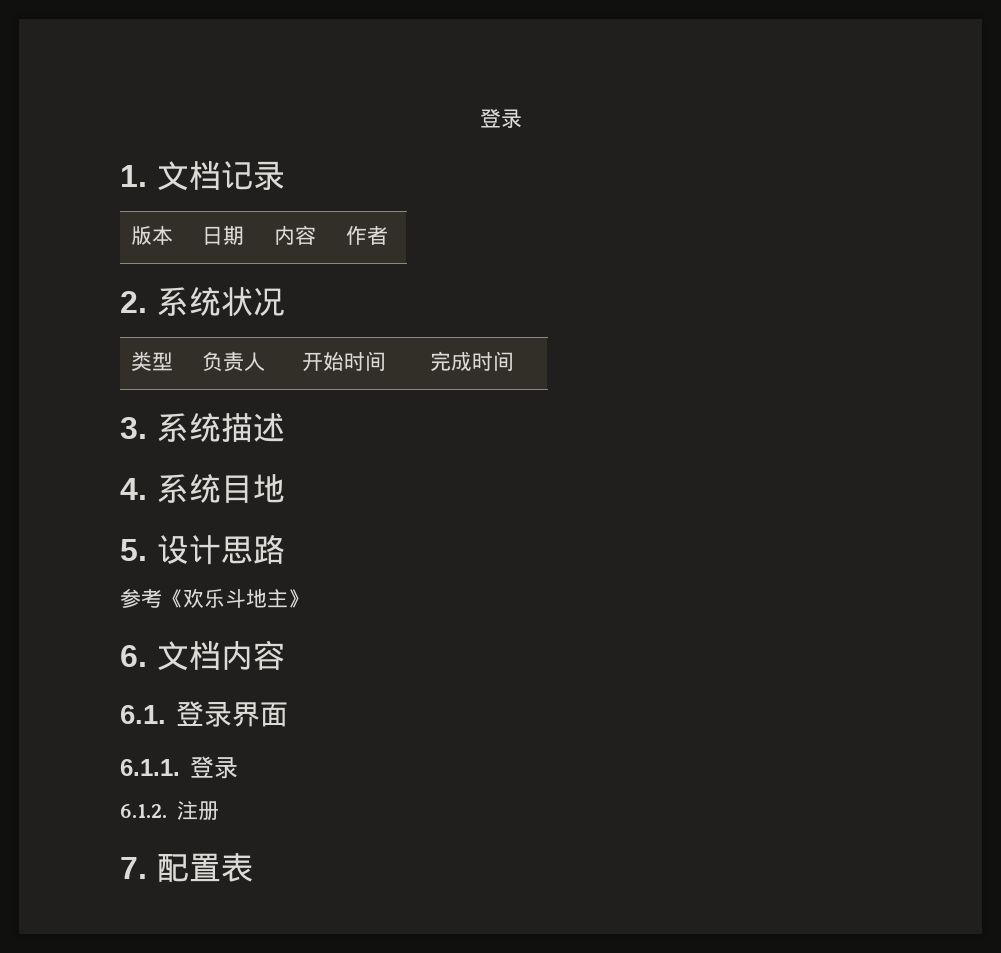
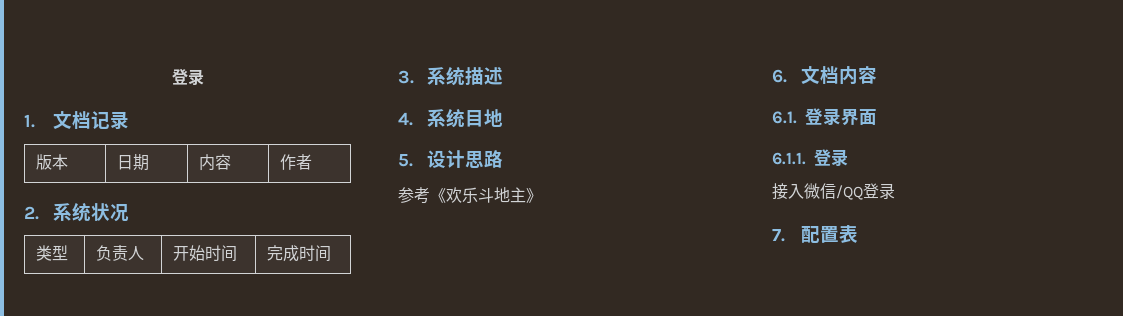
[120,801,220,820] 6.1.2.注册 -> [772,183,895,200] 接入微信/QQ登录

